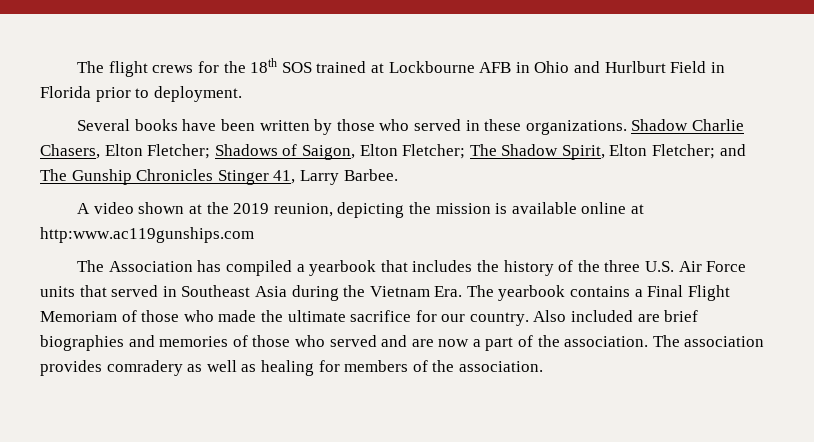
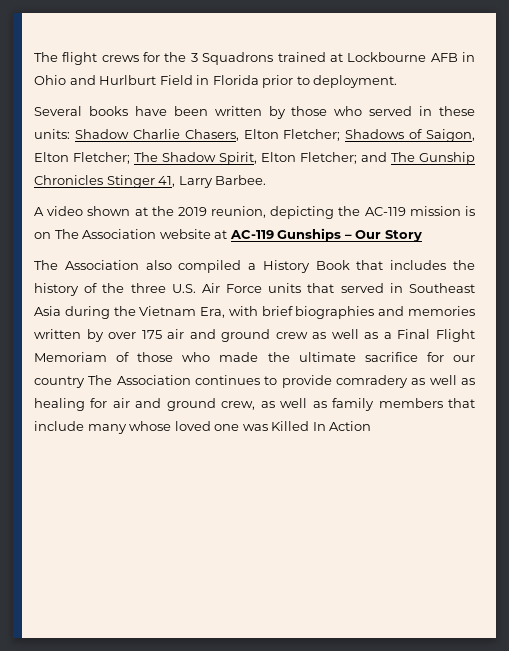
[250,58,312,73] 18th SOS -> [190,52,274,65] 3 Squadrons
[525,120,627,135] organizations. -> [34,129,70,139] units:
(431, 208) none -> [364,207,406,216] AC-119
[511,202,644,214] [40,227,254,243] [77,260,222,272] available online at http:www.ac119gunships.com // The Association has -> [34,228,422,242] [34,260,172,270] on The Association website at AC-119 Gunships – Our Story // The Association also
[309,260,377,276] yearbook -> [262,260,350,273] History Book
[434,285,631,301] Era. The yearbook contains -> [200,306,475,319] [34,329,379,342] Era, with brief biographies and memories written by over 175 air and ground crew as well as
[469,310,699,326] [40,335,765,351] [40,360,102,376] country. Also included are brief biographies and memories of those who served and are now a part of the association. The association provides -> [34,375,332,388] country The Association continues to provide
[344,360,543,372] members of the association. -> [112,398,475,411] [34,421,372,434] air and ground crew, as well as family members that include many whose loved one was Killed In Action

